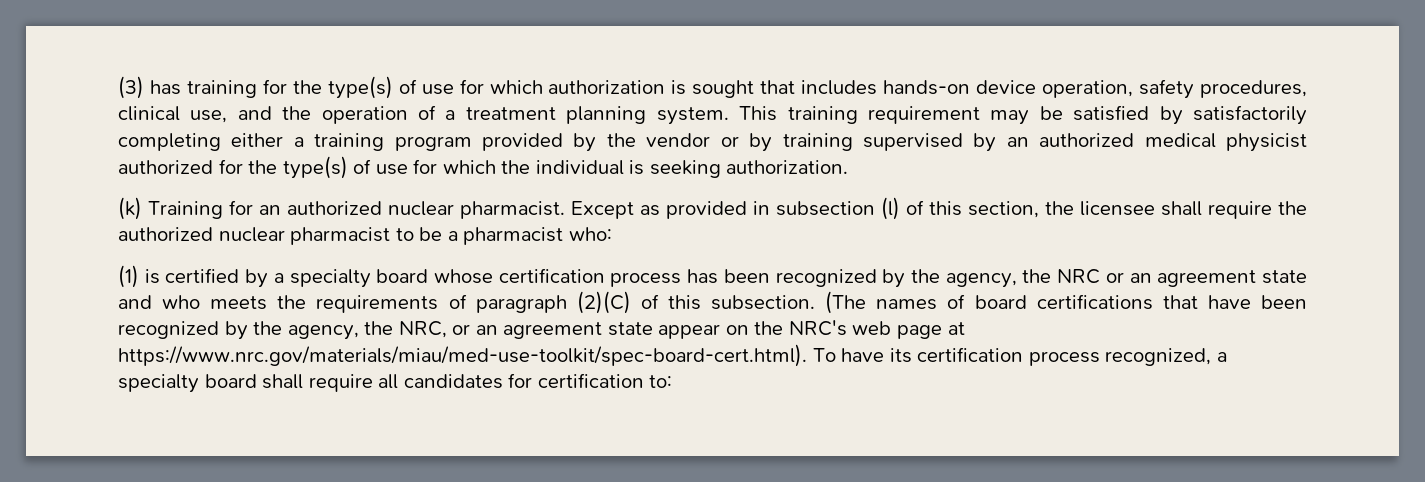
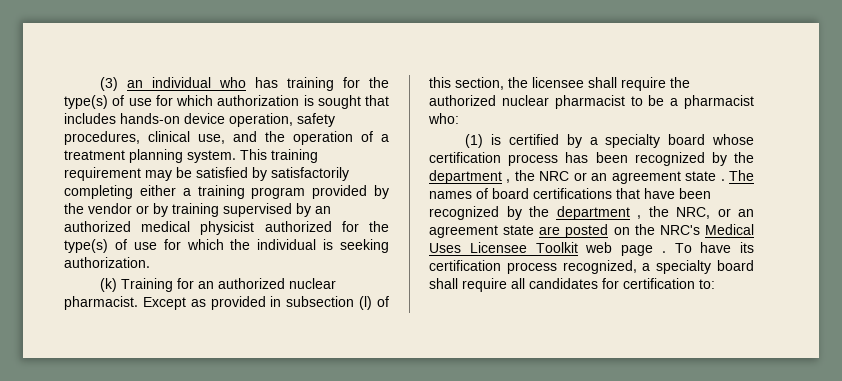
(144, 87) none -> [127,77,247,88] an individual who
[945,273,1017,288] agency, -> [429,170,511,184] department ,
[118,291,867,314] and who meets the requirements of paragraph (2)(C) of this subsection. (The -> [720,170,754,181] . The
[287,325,359,340] agency, -> [556,206,641,220] department ,
[658,324,721,339] appear -> [539,224,609,238] are posted
[852,321,965,339] [118,344,807,367] web page at https://www.nrc.gov/materials/miau/med-use-toolkit/spec-board-cert.html). -> [705,224,754,235] [429,242,666,256] Medical Uses Licensee Toolkit web page .

